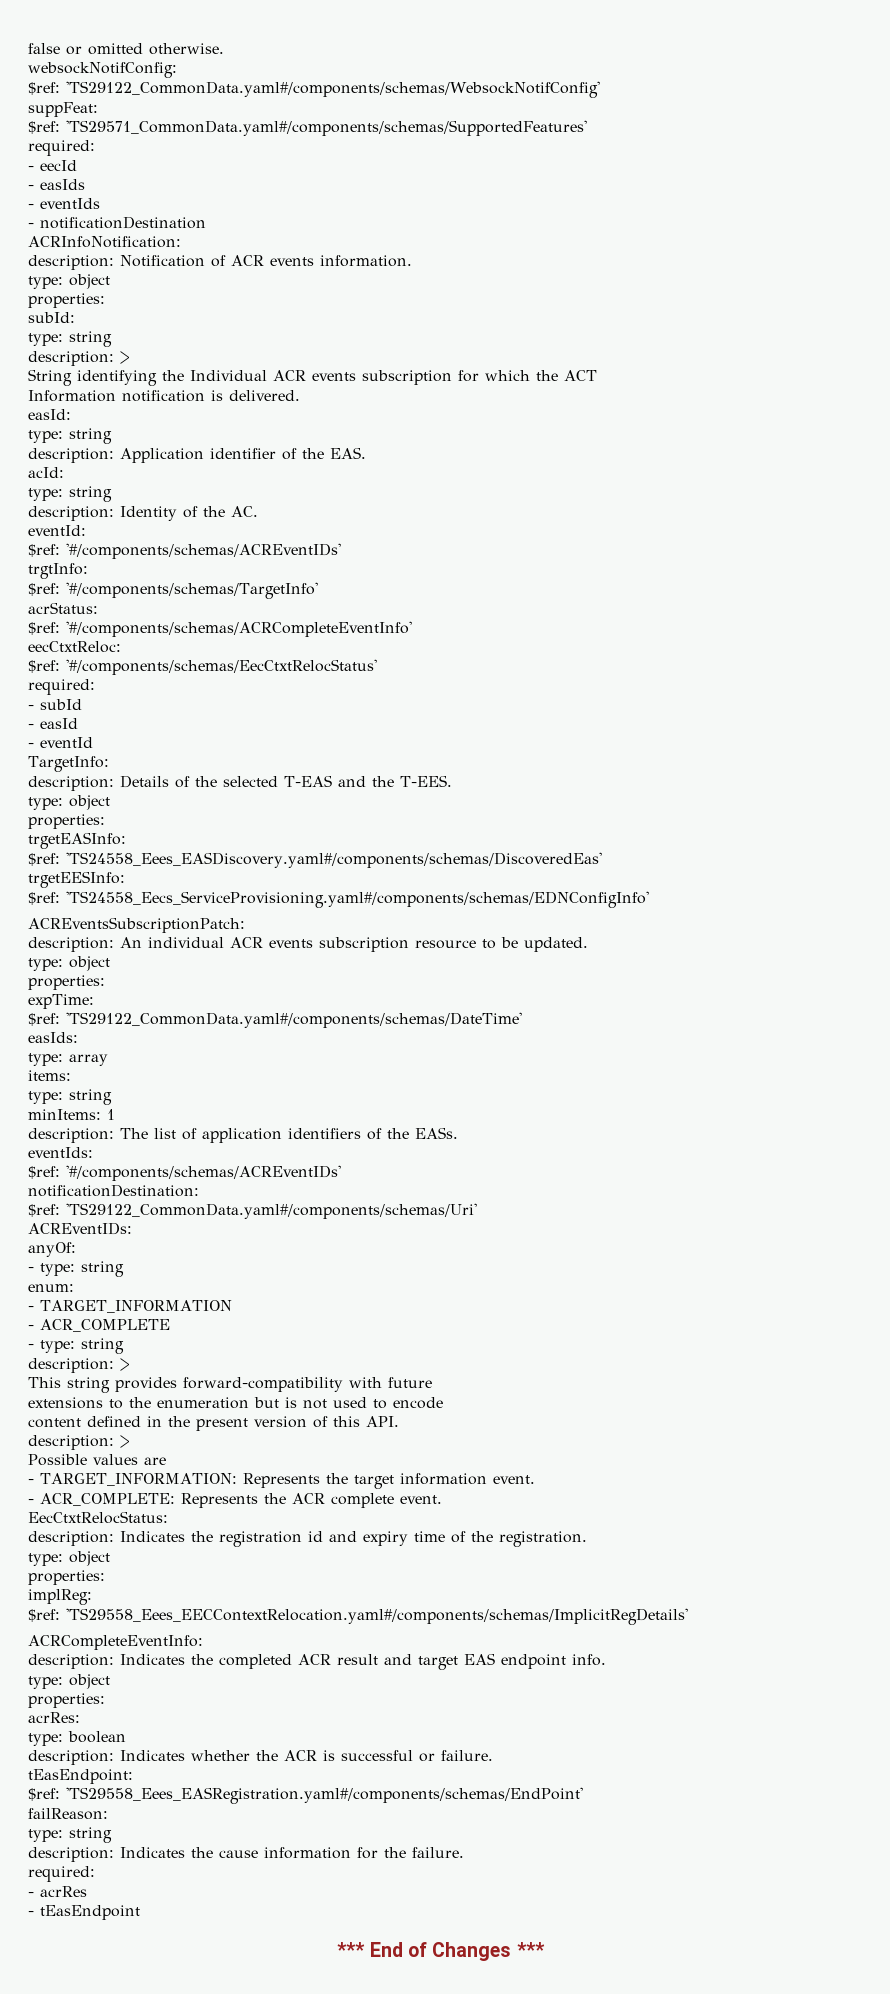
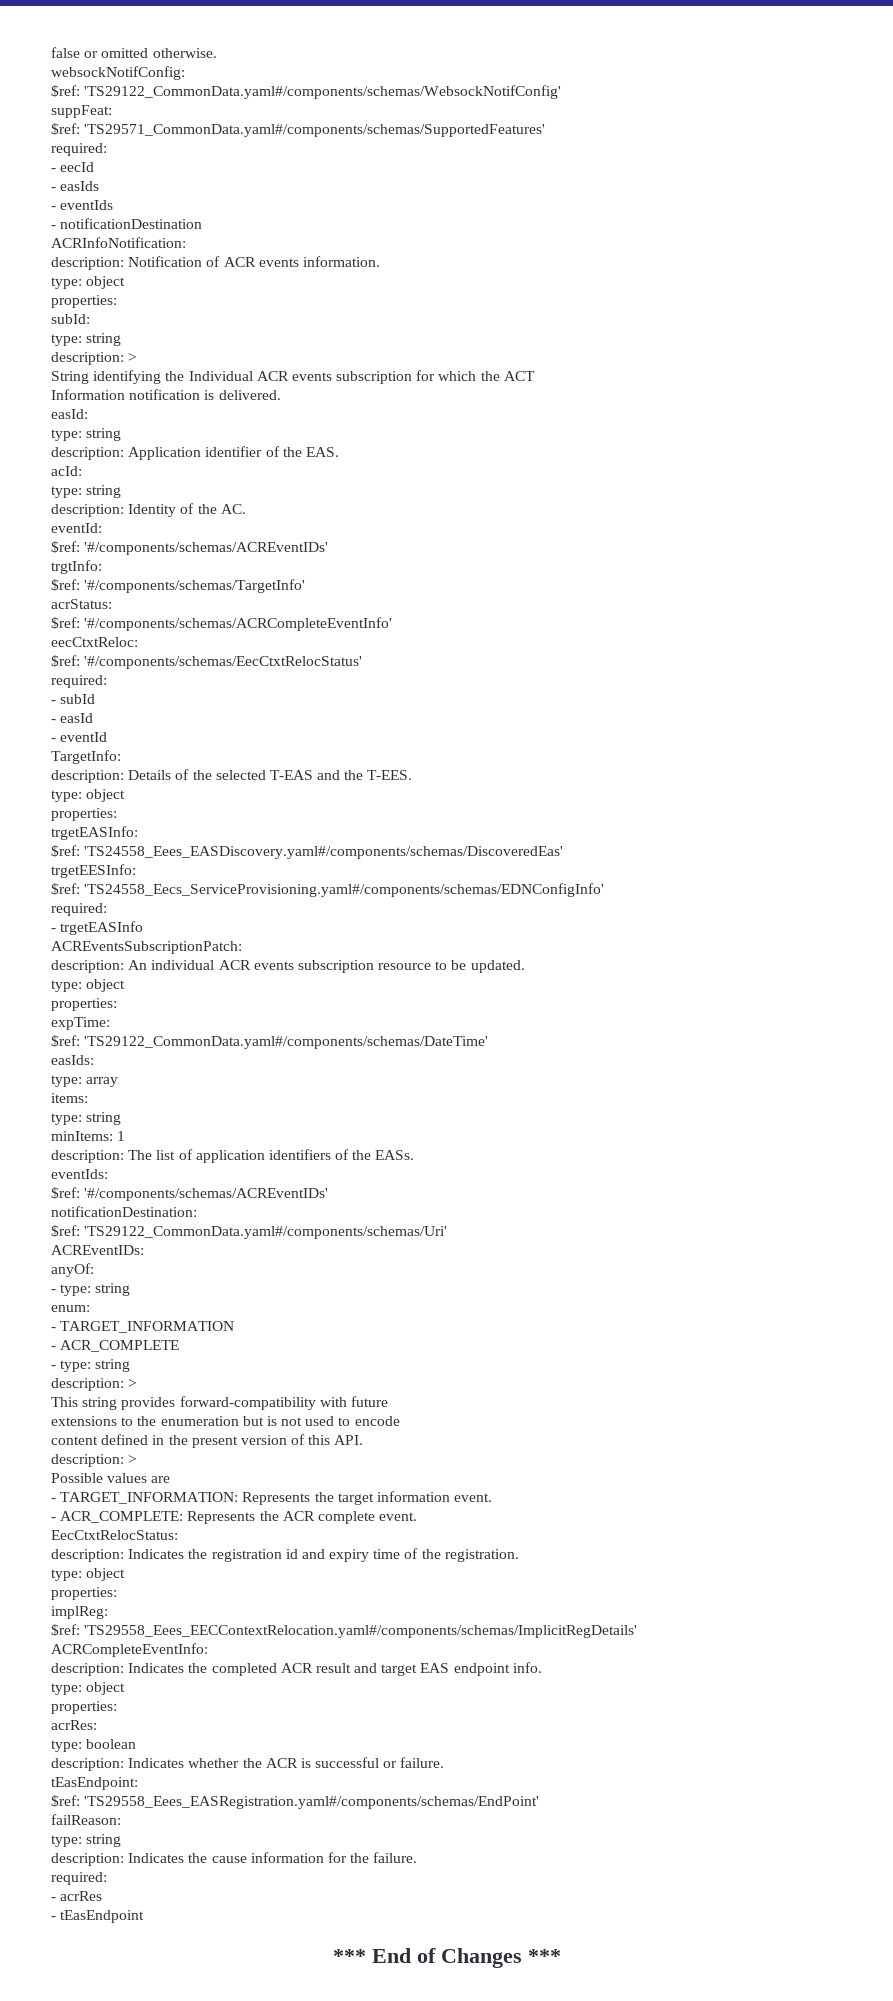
(649, 899) none -> [51,903,107,916] [51,921,144,935] // required: // - trgetEASInfo

